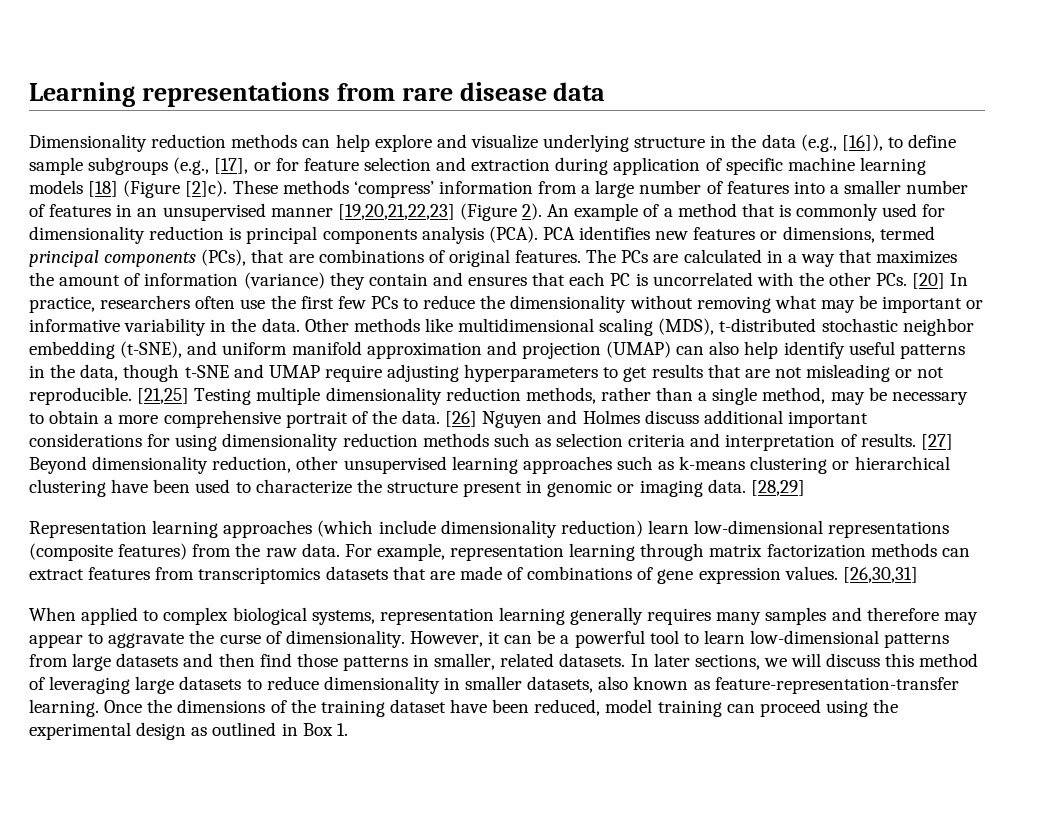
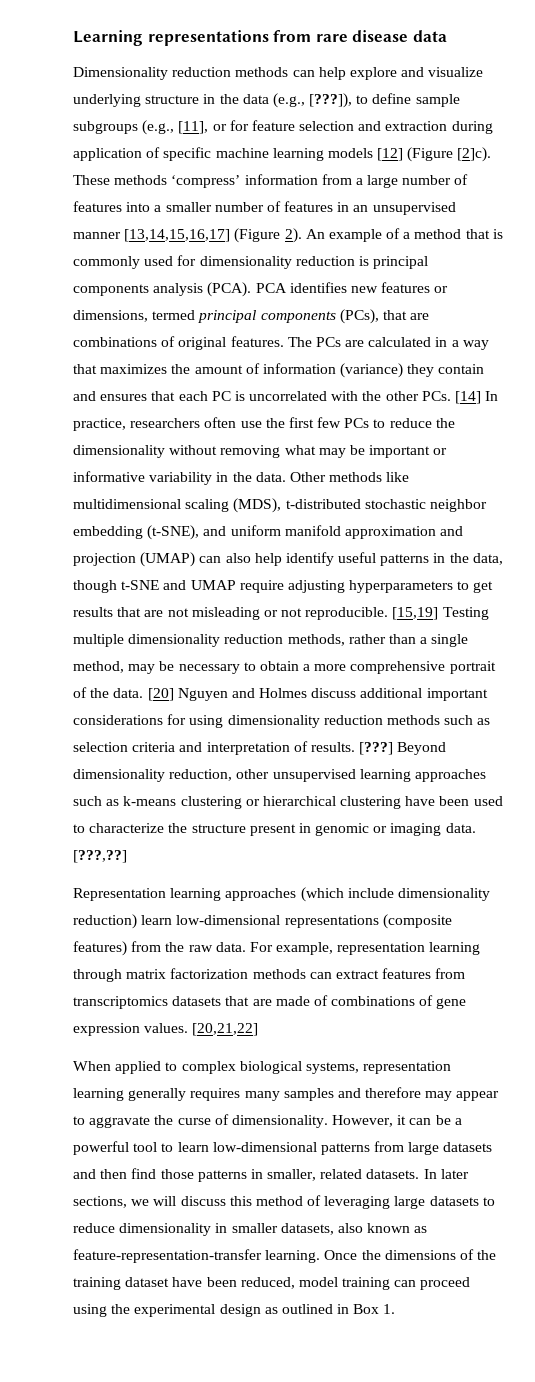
[841,134,883,151] [16]), -> [309,93,353,108] [???]),
[214,158,249,174] [17], -> [178,121,209,134] [11],
[88,181,119,197] [18] -> [377,148,404,161] [12]
[337,204,455,220] [19,20,21,22,23] -> [124,229,231,242] [13,14,15,16,17]
[912,273,946,289] [20] -> [455,391,482,404] [14]
[137,388,190,404] [21,25] -> [392,607,439,620] [15,19]
[445,411,478,427] [26] -> [147,688,174,701] [20]
[920,434,953,450] [27] -> [359,742,394,755] [???]
[750,480,805,496] [28,29] -> [73,850,127,863] [???,??]
[842,567,918,583] [26,30,31] -> [192,1023,259,1036] [20,21,22]

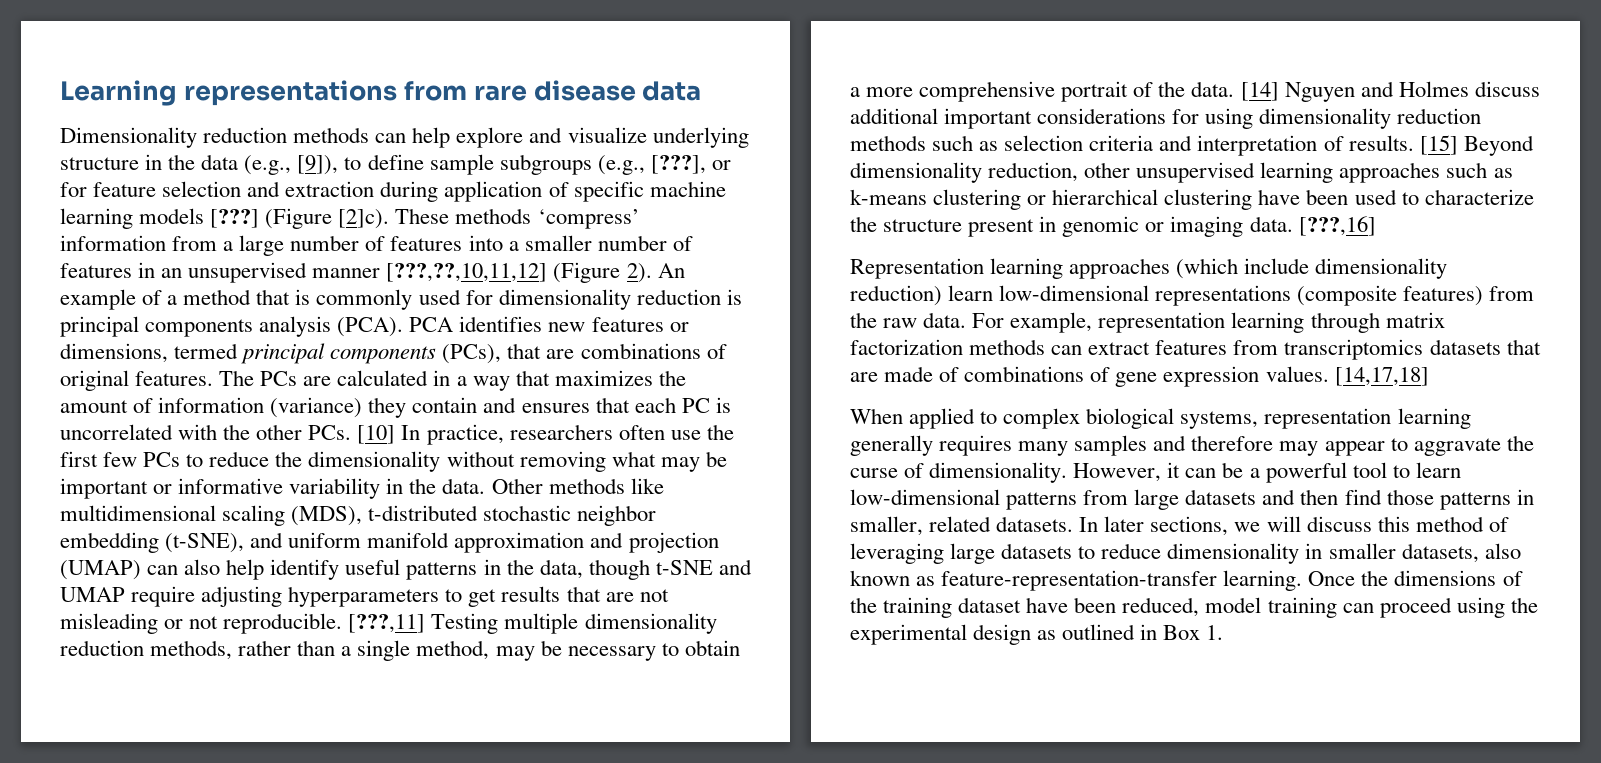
[309,93,353,108] [???]), -> [297,155,339,175] [9]),
[178,121,209,134] [11], -> [650,155,706,174] [???],
[377,148,404,161] [12] -> [210,209,260,228] [???]
[124,229,231,242] [13,14,15,16,17] -> [386,263,548,282] [???,??,10,11,12]
[455,391,482,404] [14] -> [357,425,396,444] [10]
[392,607,439,620] [15,19] -> [348,614,426,633] [???,11]
[147,688,174,701] [20] -> [1240,82,1279,101] [14]
[359,742,394,755] [???] -> [1419,135,1458,155] [15]
[73,850,127,863] [???,??] -> [1298,216,1376,236] [???,16]
[192,1023,259,1036] [20,21,22] -> [1334,367,1429,386] [14,17,18]

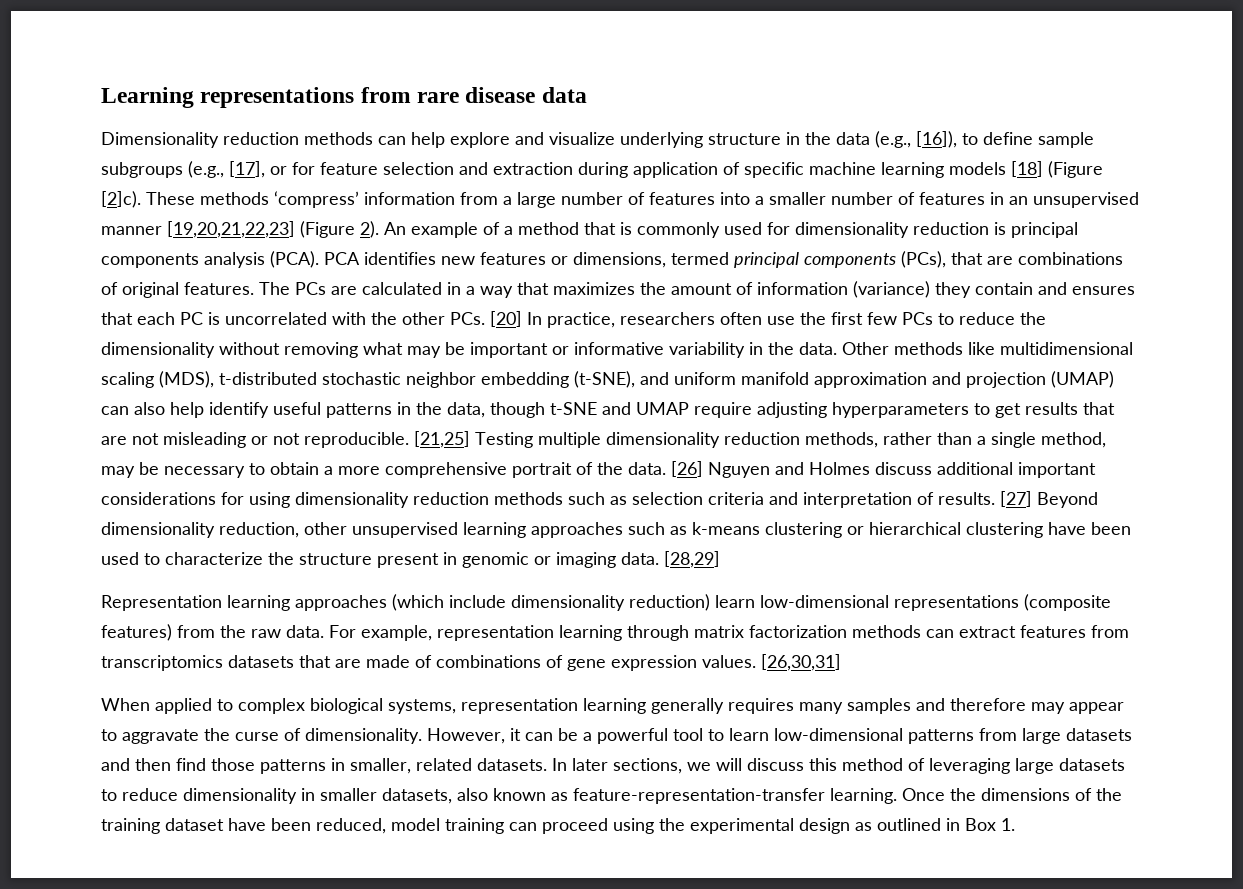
[297,155,339,175] [9]), -> [916,131,957,148] [16]),
[650,155,706,174] [???], -> [229,161,265,178] [17],
[210,209,260,228] [???] -> [1011,161,1043,177] [18]
[386,263,548,282] [???,??,10,11,12] -> [167,221,295,238] [19,20,21,22,23]
[357,425,396,444] [10] -> [490,311,522,327] [20]
[348,614,426,633] [???,11] -> [414,431,470,448] [21,25]
[1240,82,1279,101] [14] -> [671,461,703,477] [26]
[1419,135,1458,155] [15] -> [1000,491,1032,507] [27]
[1298,216,1376,236] [???,16] -> [664,551,720,568] [28,29]
[1334,367,1429,386] [14,17,18] -> [761,654,841,671] [26,30,31]

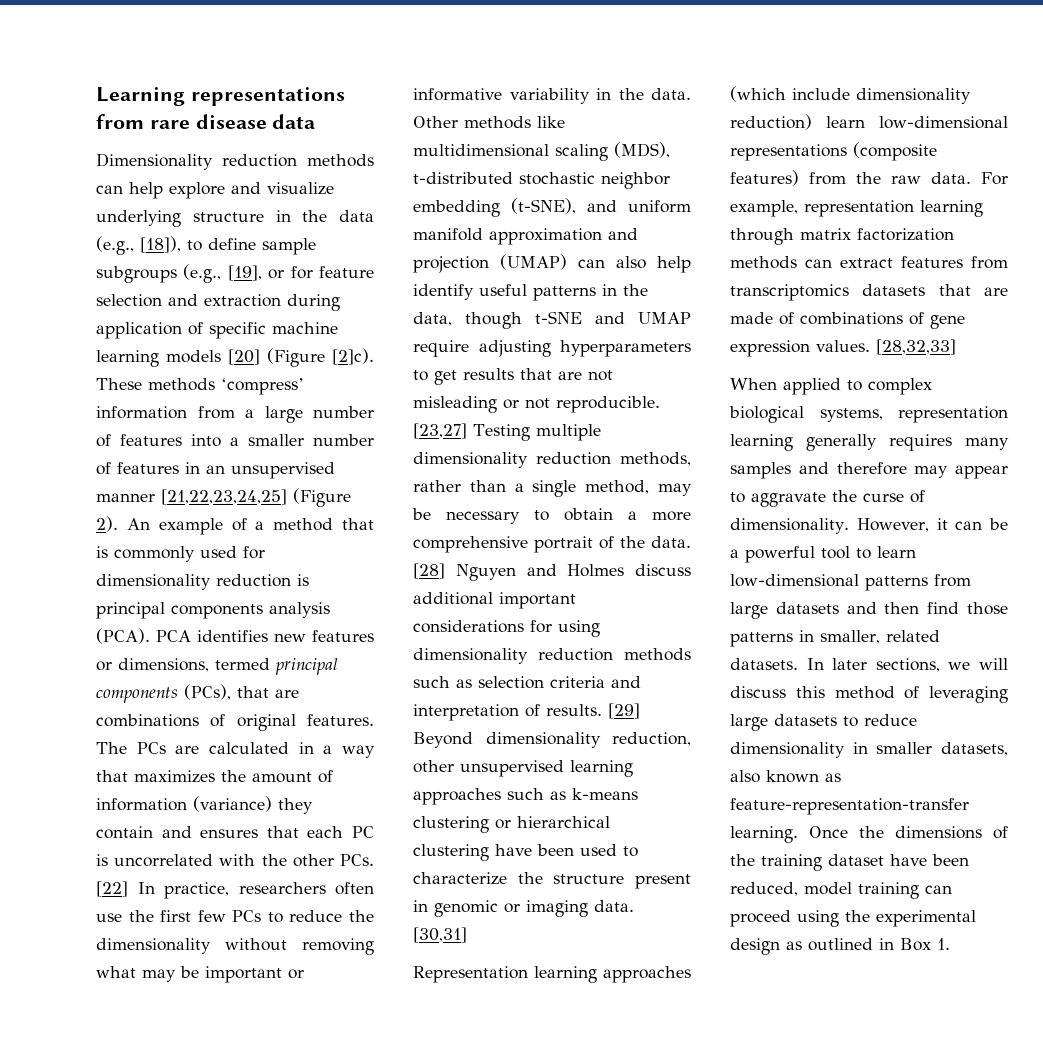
[916,131,957,148] [16]), -> [140,236,181,253] [18]),
[229,161,265,178] [17], -> [227,265,262,281] [19],
[1011,161,1043,177] [18] -> [228,349,260,365] [20]
[167,221,295,238] [19,20,21,22,23] -> [161,489,287,505] [21,22,23,24,25]
[490,311,522,327] [20] -> [96,881,128,897] [22]
[414,431,470,448] [21,25] -> [413,423,467,439] [23,27]
[671,461,703,477] [26] -> [413,563,445,579] [28]
[1000,491,1032,507] [27] -> [608,703,640,719] [29]
[664,551,720,568] [28,29] -> [413,927,467,943] [30,31]
[761,654,841,671] [26,30,31] -> [876,339,956,355] [28,32,33]

